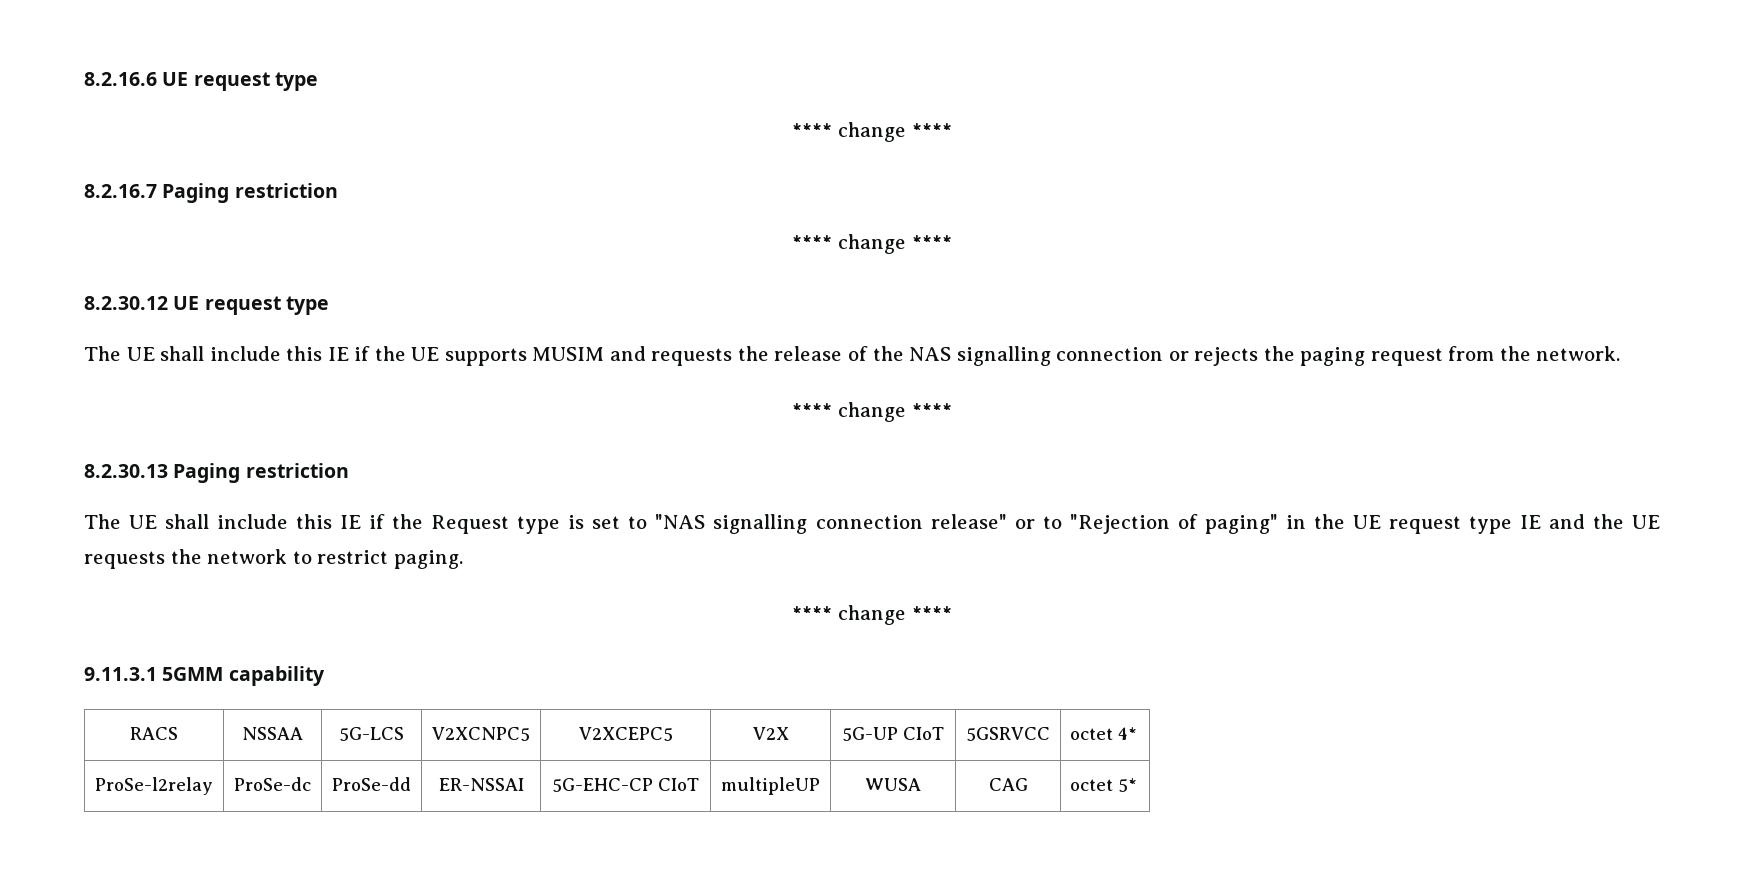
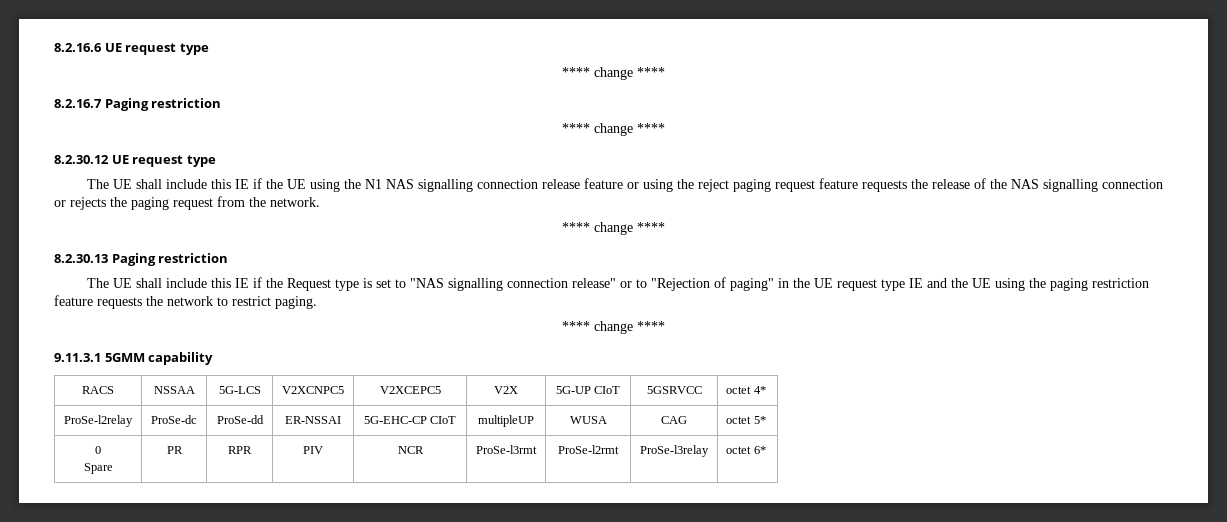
[444,346,646,366] supports MUSIM and -> [310,178,859,192] using the N1 NAS signalling connection release feature or using the reject paging request feature
(1660, 522) none -> [995,278,1150,291] [54,295,93,306] using the paging restriction feature
(1138, 785) none -> [95,446,101,454] [83,463,113,474] [166,446,183,454] [228,446,252,454] [303,446,323,454] [397,446,424,454] [476,445,537,454] [558,445,619,454] [640,445,709,457] [726,446,766,454] // 0 // Spare | PR | RPR | PIV | NCR | ProSe-l3rmt | ProSe-l2rmt | ProSe-l3relay | octet 6*

